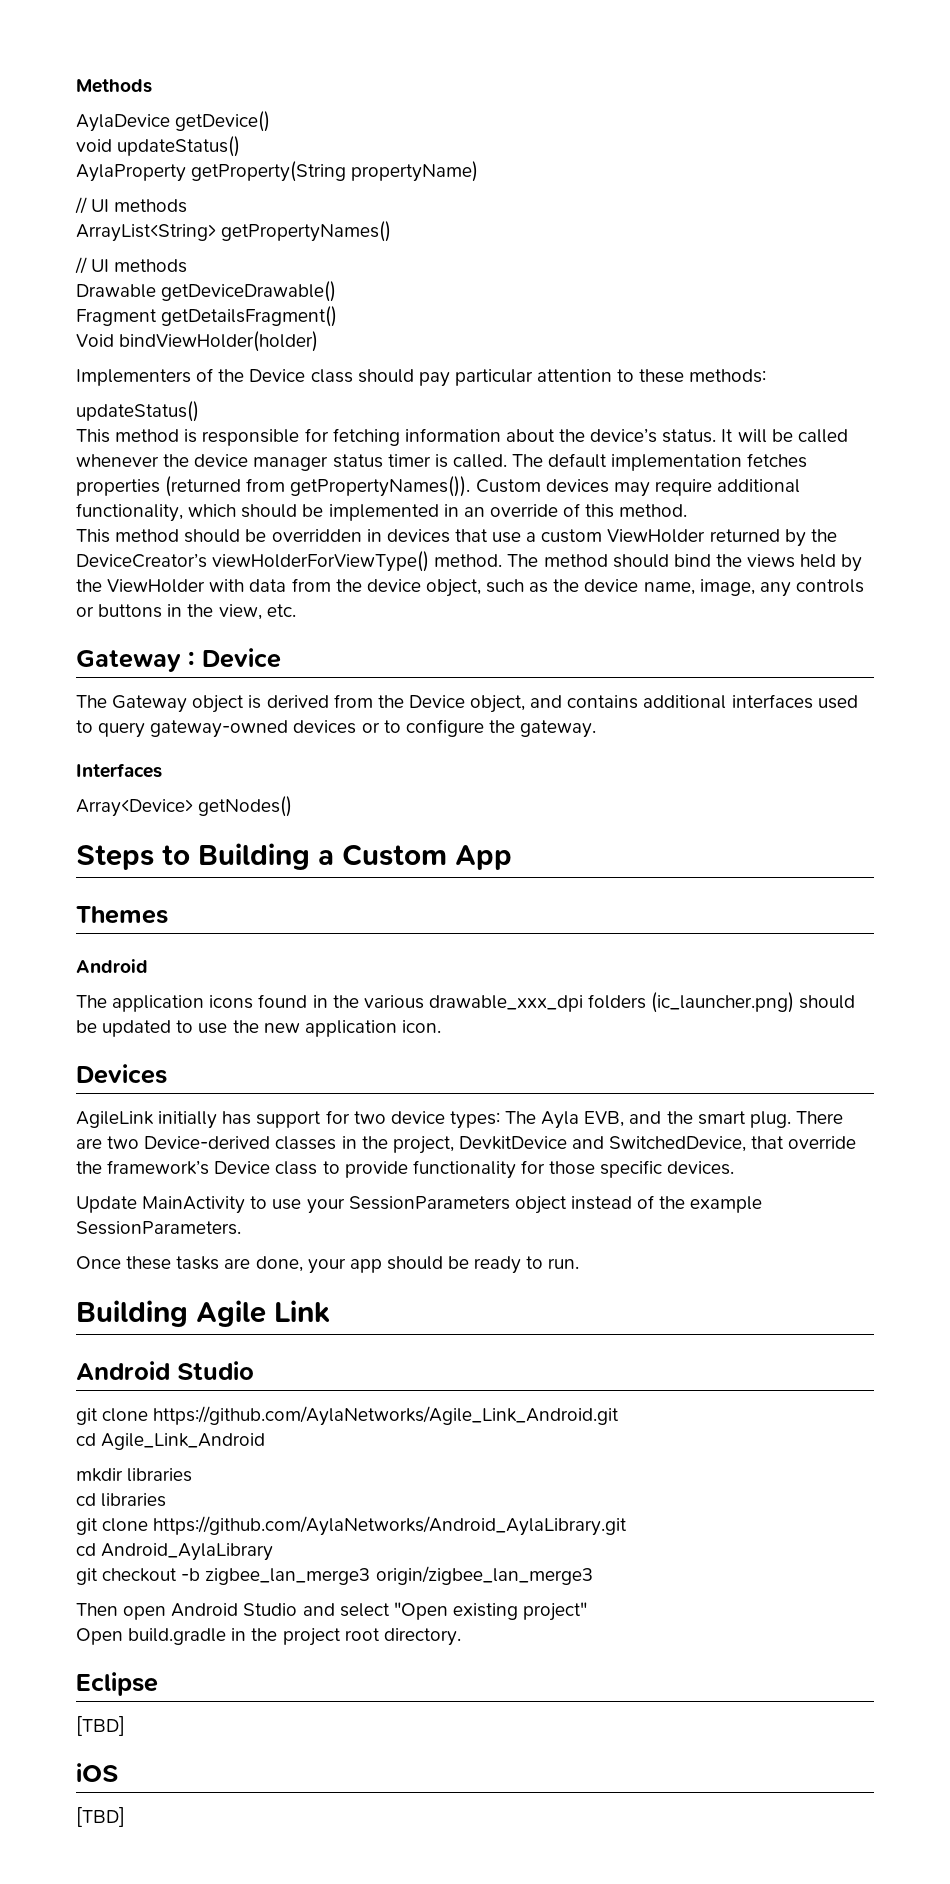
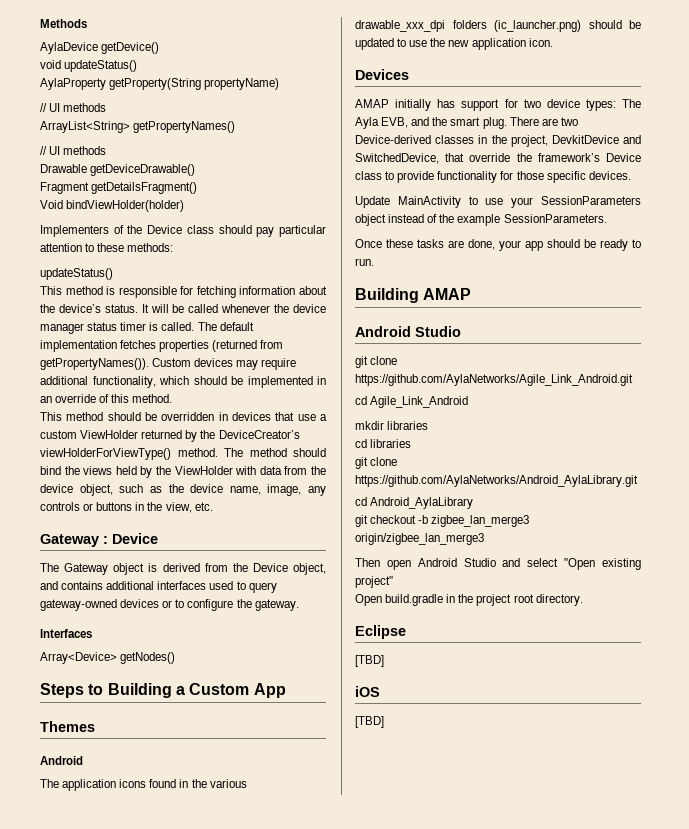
[76,1111,154,1128] AgileLink -> [355,99,389,108] AMAP
[196,1300,330,1327] Agile Link -> [423,288,472,300] AMAP

